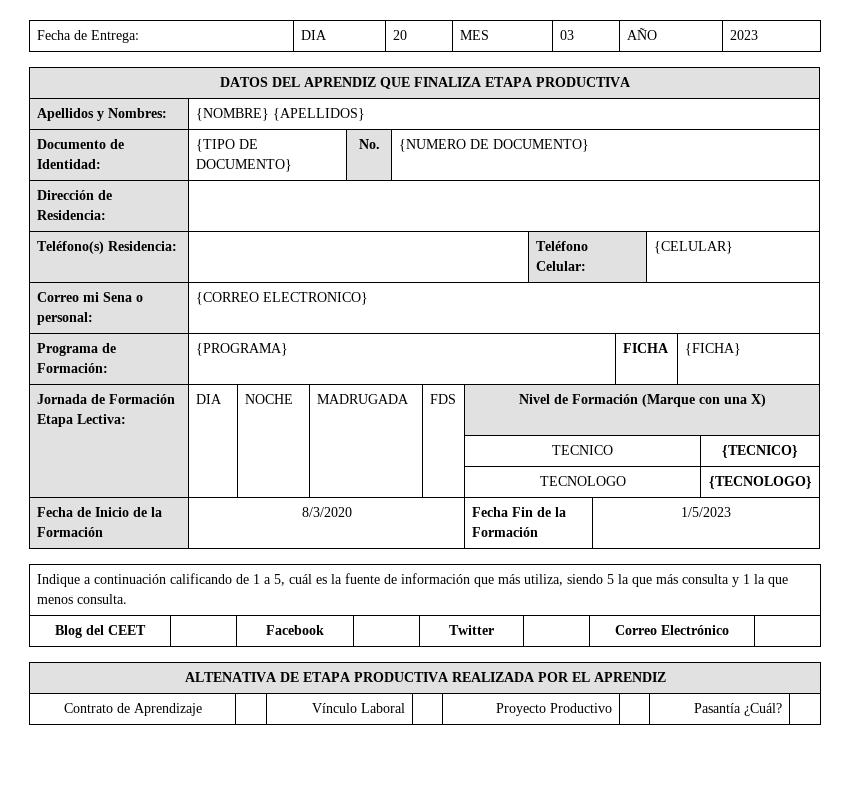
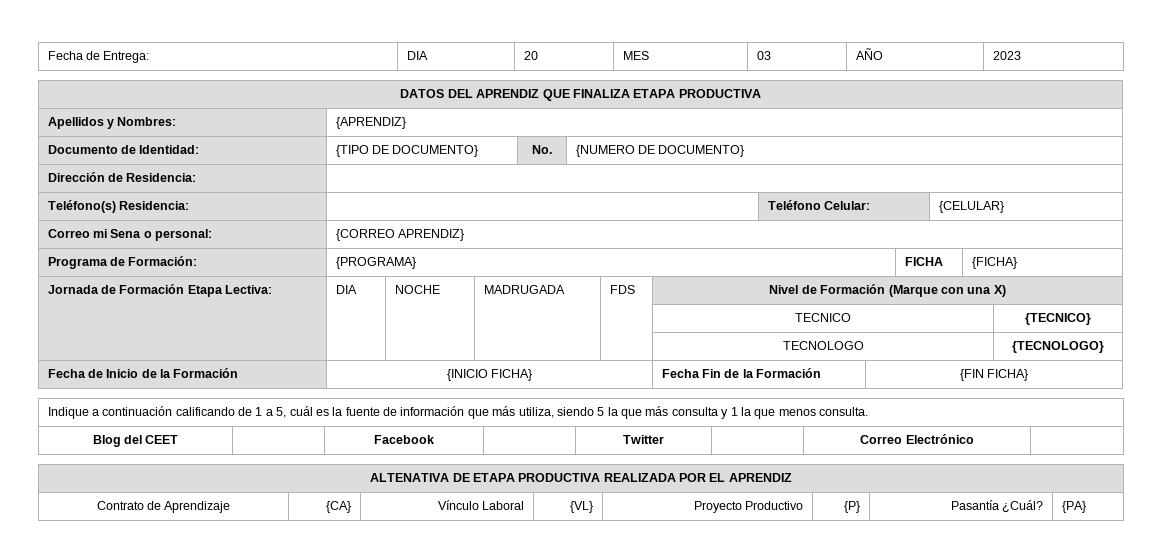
[195,108,365,121] {NOMBRE} {APELLIDOS} -> [335,117,406,129] {APRENDIZ}
[262,292,368,305] ELECTRONICO} -> [397,229,464,241] APRENDIZ}
[301,507,352,517] 8/3/2020 -> [446,369,533,381] {INICIO FICHA}
[681,507,731,517] 1/5/2023 -> [959,369,1029,381] {FIN FICHA}
(202, 709) none -> [326,501,352,513] {CA}
(406, 708) none -> [570,501,594,513] {VL}
(613, 708) none -> [844,501,861,513] {P}
(783, 709) none -> [1061,501,1086,513] {PA}

